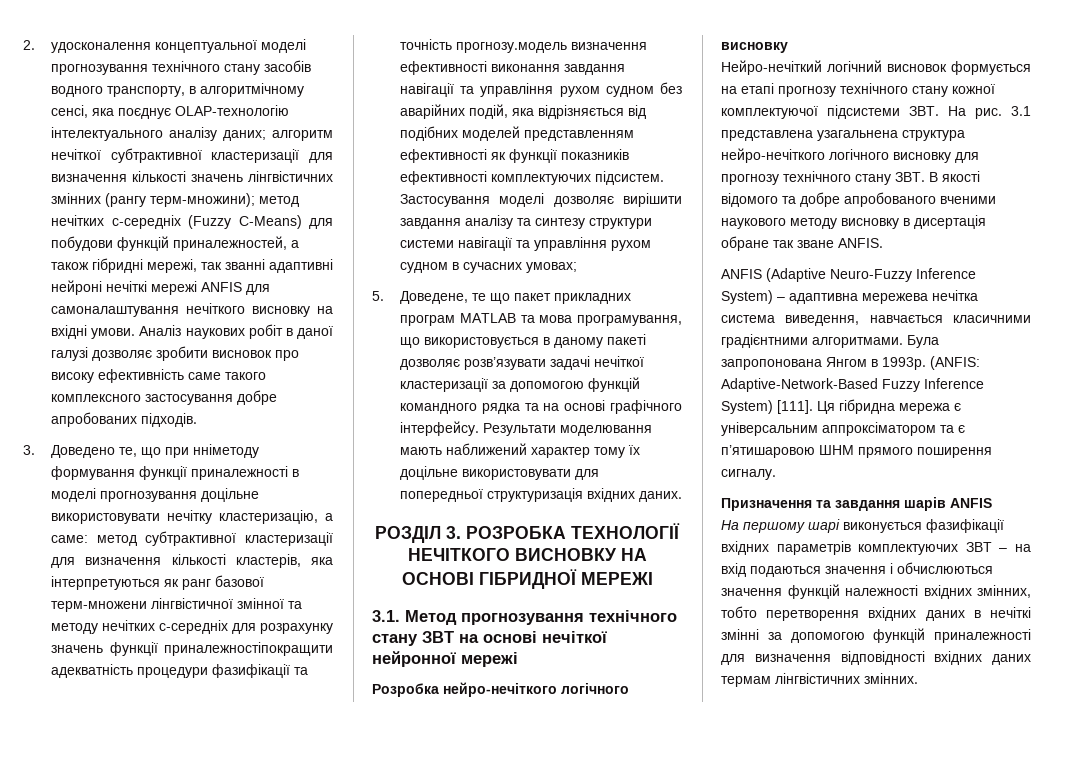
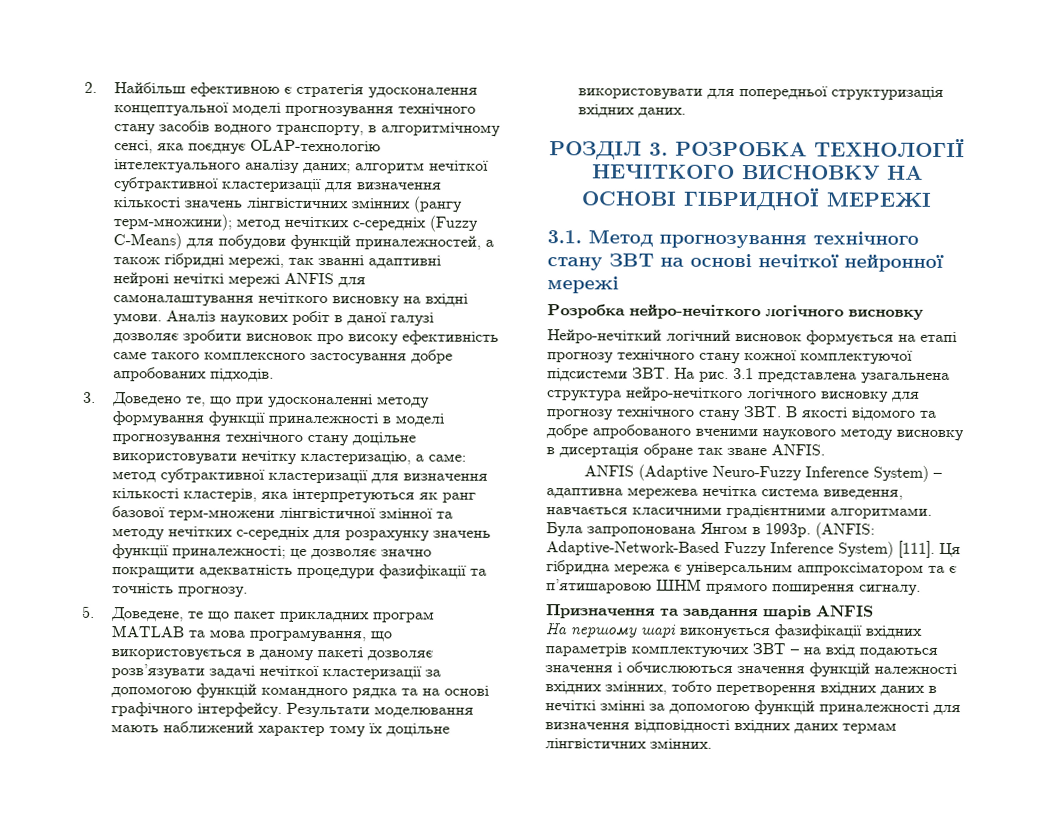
(35, 45) none -> [114,82,365,98] Найбільш ефективною є стратегія
[192,444,259,458] нніметоду -> [267,393,431,409] удосконаленні методу
(197, 496) none -> [225,431,350,447] технічного стану
[164,642,333,656] приналежностіпокращити -> [172,545,433,560] [112,567,196,578] приналежності; це дозволяє значно покращити
[455,42,647,53] [399,61,625,75] [399,82,682,97] [399,104,646,119] [399,126,634,141] [399,149,629,163] [399,171,664,185] [399,193,682,207] [399,215,652,229] [399,237,651,251] [399,262,577,273] прогнозу.модель визначення ефективності виконання завдання навігації та управління рухом судном без аварійних подій, яка відрізняється від подібних моделей представленням ефективності як функції показників ефективності комплектуючих підсистем. Застосування моделі дозволяє вирішити завдання аналізу та синтезу структури системи навігації та управління рухом судном в сучасних умовах; -> [178,586,249,598] прогнозу.

